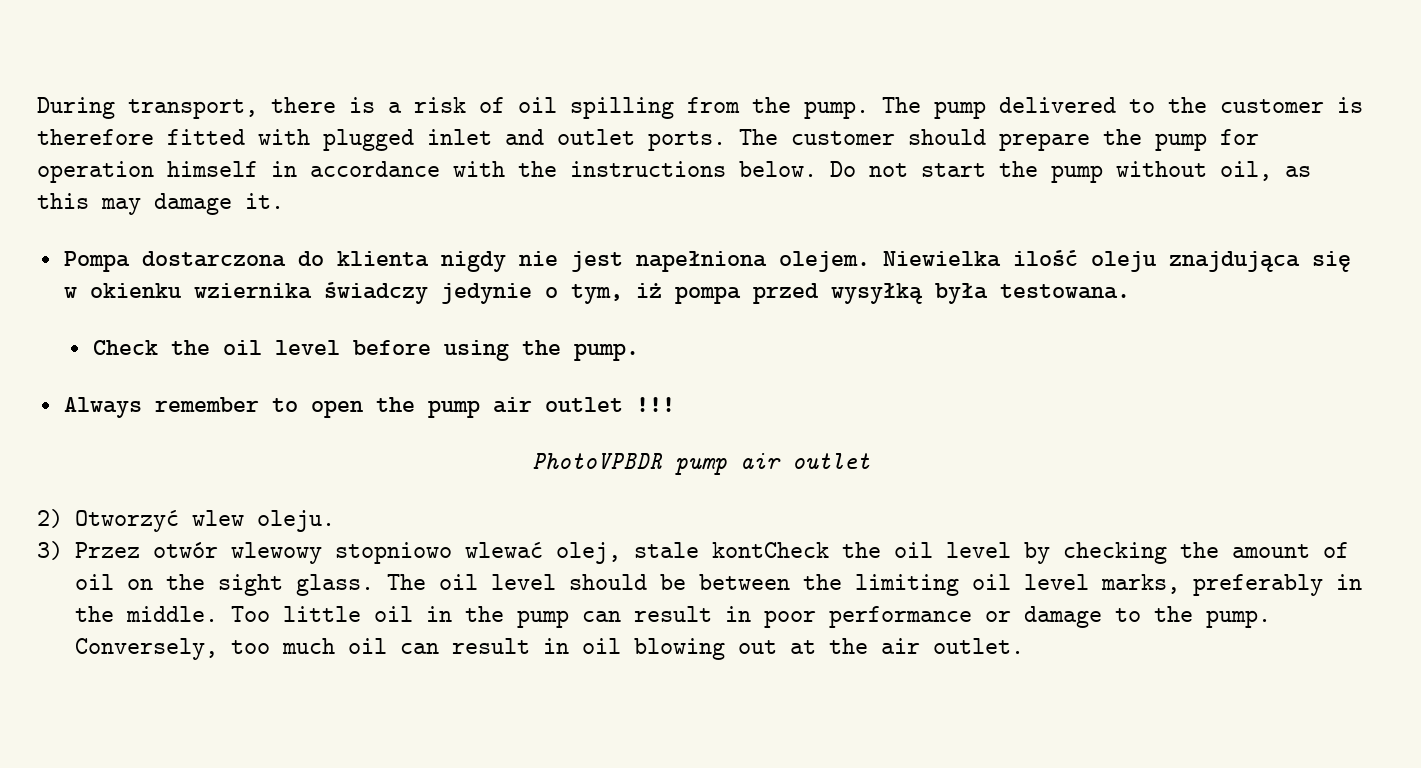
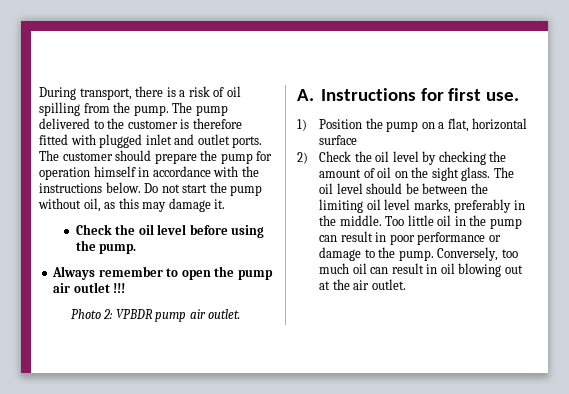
[63,250,1351,272] [63,282,1130,304] // Pompa dostarczona do klienta nigdy nie jest napełniona olejem. Niewielka ilość oleju znajdująca się w okienku wziernika świadczy jedynie o tym, iż pompa przed wysyłką była testowana. -> (226, 204) none
[532,453,870,475] [37,509,336,532] [37,541,830,564] PhotoVPBDR pump air outlet // 2) Otworzyć wlew oleju. // 3) Przez otwór wlewowy stopniowo wlewać olej, stale kontCheck -> [70,309,241,322] [297,88,520,101] [297,118,528,132] [319,135,358,145] [297,151,352,164] Photo 2: VPBDR pump air outlet. // A. Instructions for first use. // 1) Position the pump on a flat, horizontal surface // 2) Check

